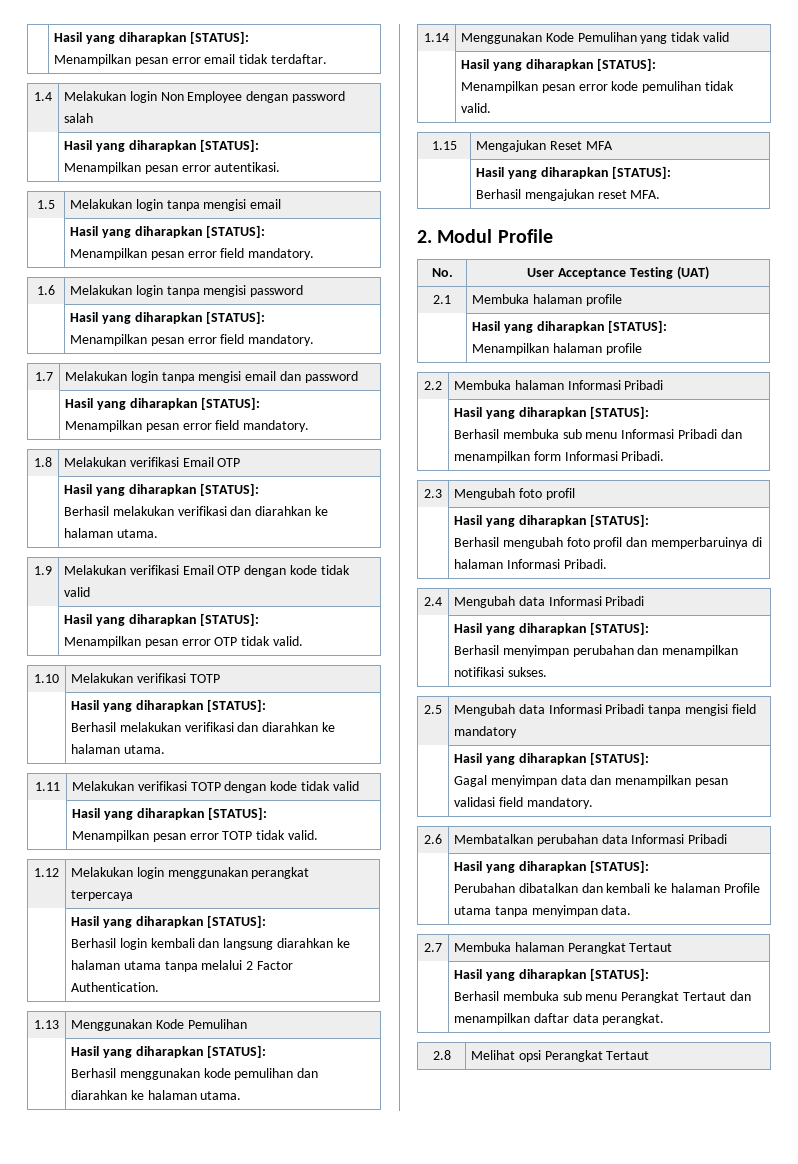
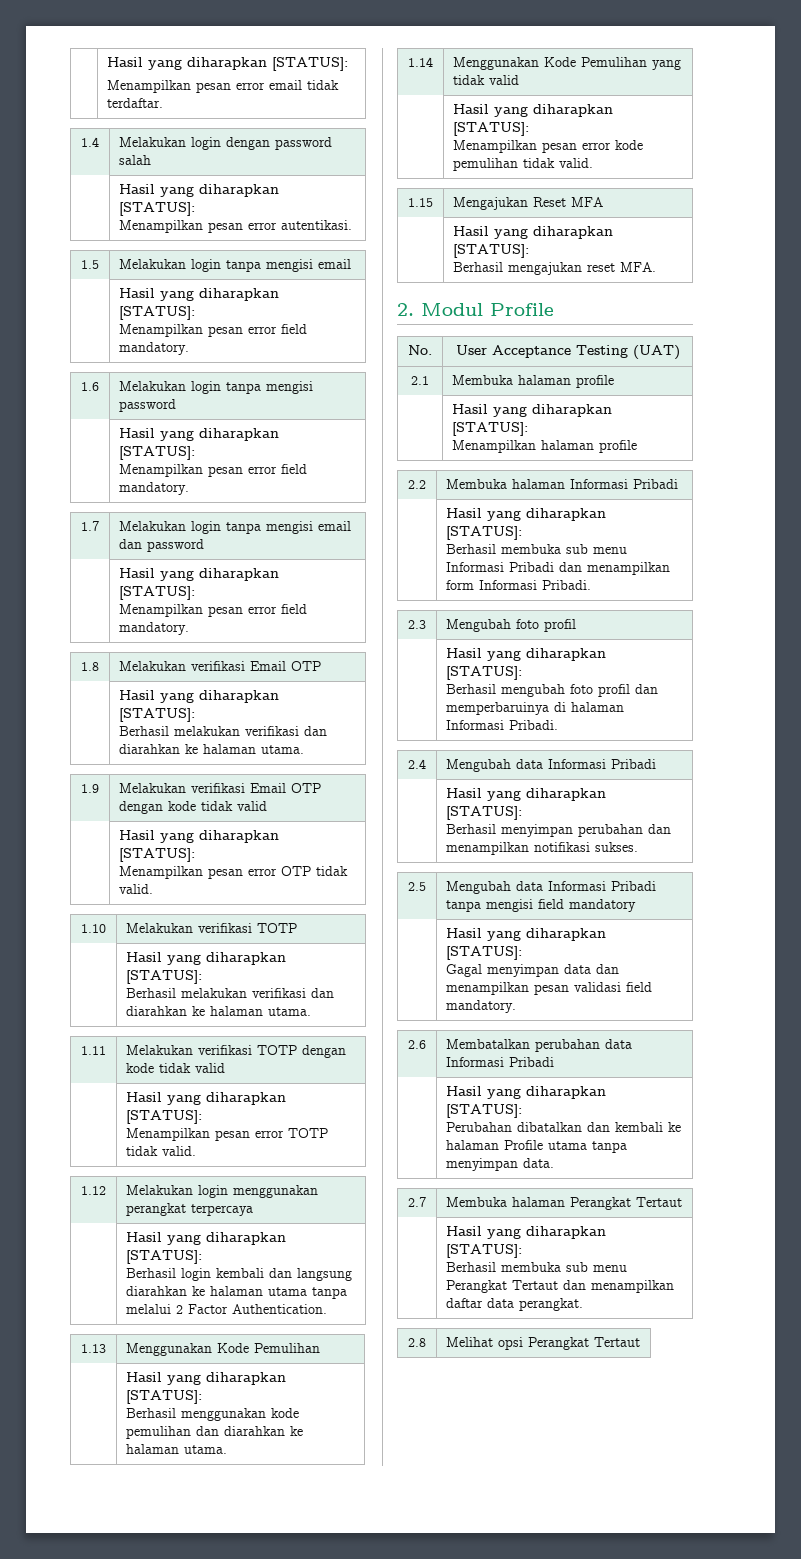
[160,91,243,103] Non Employee -> (222, 143) none

